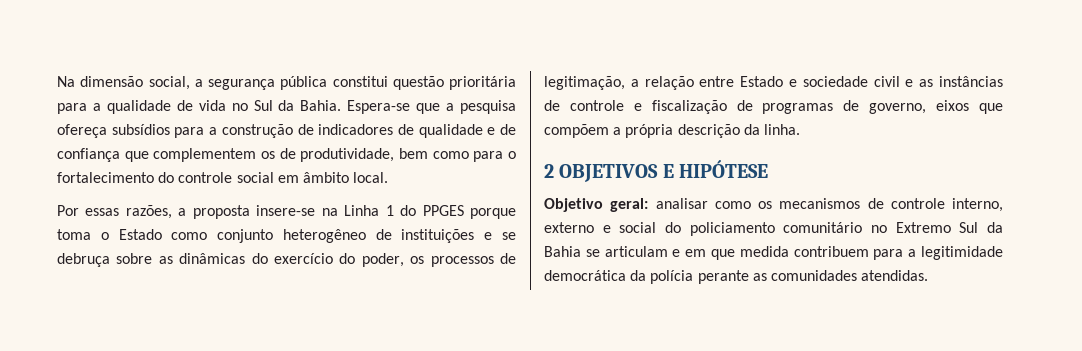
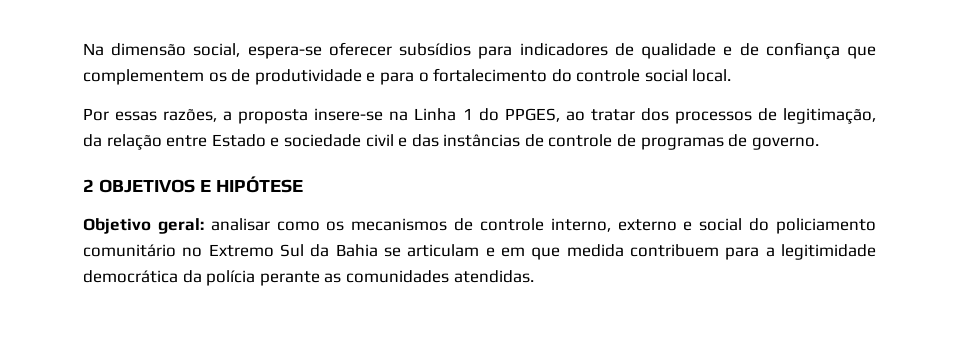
[194,76,516,90] [57,100,516,114] [57,124,314,138] a segurança pública constitui questão prioritária para a qualidade de vida no Sul da Bahia. Espera-se que a pesquisa ofereça subsídios para a construção de -> [247,42,513,59] espera-se oferecer subsídios para
[300,148,469,162] produtividade, bem como -> [254,69,376,85] produtividade e
[277,172,349,183] em âmbito -> (688, 75) none
[422,205,516,219] [57,229,516,243] [57,253,425,267] PPGES porque toma o Estado como conjunto heterogêneo de instituições e se debruça sobre as dinâmicas do exercício do poder, os -> [504,108,669,122] PPGES, ao tratar dos
[630,79,639,87] a -> [83,134,102,147] da
[919,79,934,87] as -> [411,134,439,147] das
[633,100,727,114] e fiscalização -> (613, 140) none
[869,100,1004,114] [544,124,800,138] governo, eixos que compõem a própria descrição da linha. -> [751,137,819,150] governo.

